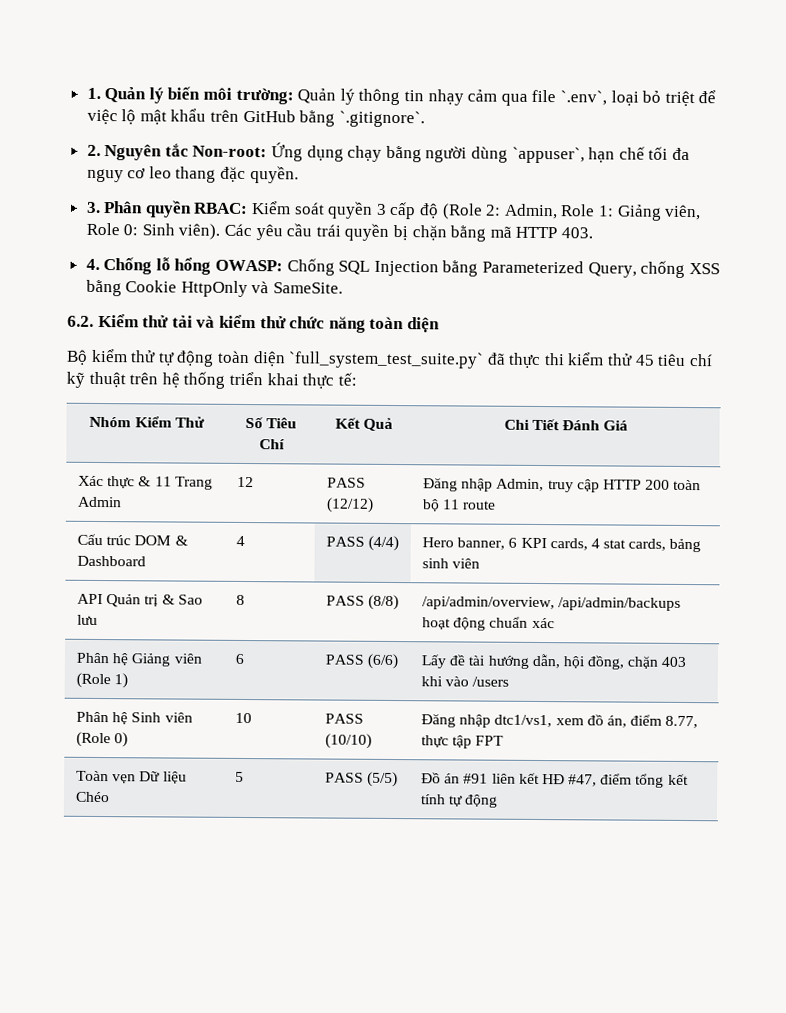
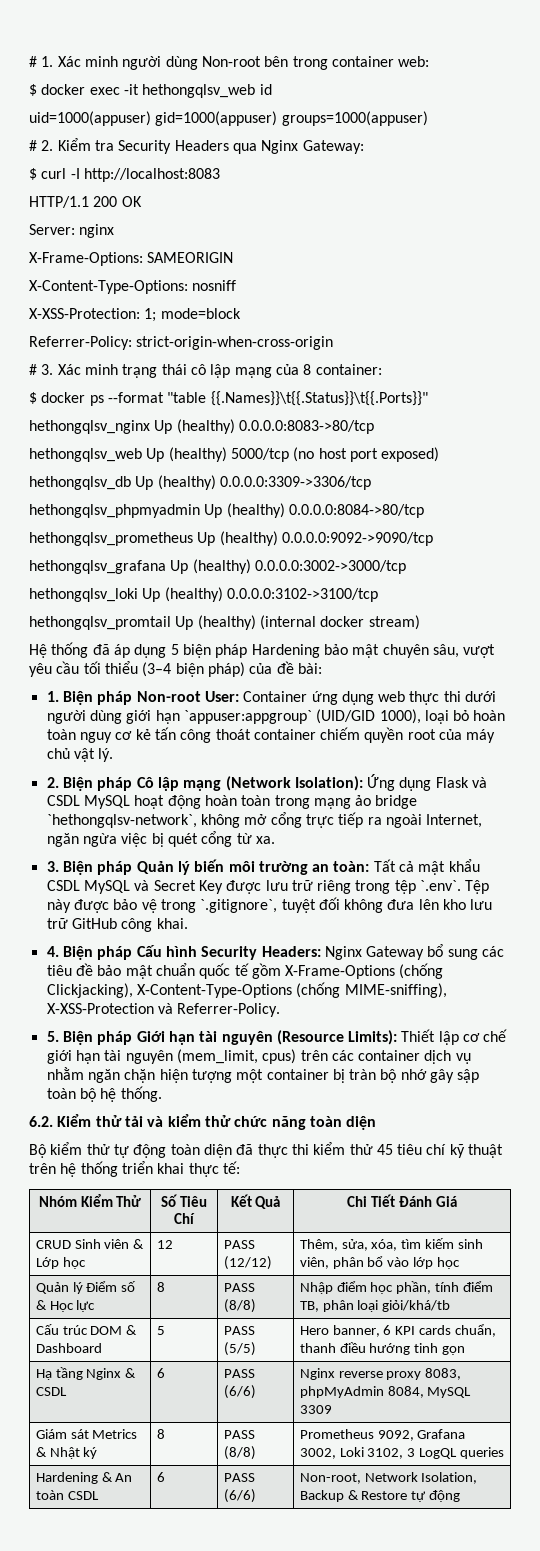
[86,86,717,107] [86,108,425,128] [86,142,690,164] [86,166,299,184] [85,200,702,221] [85,222,593,242] [85,257,720,278] [85,279,344,298] 1. Quản lý biến môi trường: Quản lý thông tin nhạy cảm qua file `.env`, loại bỏ triệt để việc lộ mật khẩu trên GitHub bằng `.gitignore`. // 2. Nguyên tắc Non-root: Ứng dụng chạy bằng người dùng `appuser`, hạn chế tối đa nguy cơ leo thang đặc quyền. // 3. Phân quyền RBAC: Kiểm soát quyền 3 cấp độ (Role 2: Admin, Role 1: Giảng viên, Role 0: Sinh viên). Các yêu cầu trái quyền bị chặn bằng mã HTTP 403. // 4. Chống lỗ hổng OWASP: Chống SQL Injection bằng Parameterized Query, chống XSS bằng Cookie HttpOnly và SameSite. -> [29,56,430,70] [29,84,272,98] [29,111,428,126] [29,138,364,154] [29,168,220,182] [29,196,142,208] [29,224,115,238] [29,252,234,266] [29,280,237,294] [29,308,241,322] [29,336,334,350] [29,364,382,378] [29,391,428,406] [29,419,374,434] [29,447,440,462] [29,475,371,490] [29,503,424,518] [29,531,433,546] [29,559,406,574] [29,587,378,602] [29,615,420,630] [29,642,496,658] [29,661,322,677] [46,691,497,705] [46,709,506,724] [46,727,496,743] [46,748,114,762] [46,774,488,791] [46,795,418,809] [46,812,483,828] [46,831,275,847] [46,859,480,875] [46,880,490,894] [46,897,493,913] [46,918,188,932] [46,944,505,960] [46,963,444,979] [46,982,447,998] [46,1003,281,1017] [46,1029,508,1045] [46,1049,471,1064] [46,1067,480,1083] [46,1086,162,1102] # 1. Xác minh người dùng Non-root bên trong container web: // $ docker exec -it hethongqlsv_web id // uid=1000(appuser) gid=1000(appuser) groups=1000(appuser) // # 2. Kiểm tra Security Headers qua Nginx Gateway: // $ curl -I http://localhost:8083 // HTTP/1.1 200 OK // Server: nginx // X-Frame-Options: SAMEORIGIN // X-Content-Type-Options: nosniff // X-XSS-Protection: 1; mode=block // Referrer-Policy: strict-origin-when-cross-origin // # 3. Xác minh trạng thái cô lập mạng của 8 container: // $ docker ps --format "table {{.Names}}\t{{.Status}}\t{{.Ports}}" // hethongqlsv_nginx Up (healthy) 0.0.0.0:8083->80/tcp // hethongqlsv_web Up (healthy) 5000/tcp (no host port exposed) // hethongqlsv_db Up (healthy) 0.0.0.0:3309->3306/tcp // hethongqlsv_phpmyadmin Up (healthy) 0.0.0.0:8084->80/tcp // hethongqlsv_prometheus Up (healthy) 0.0.0.0:9092->9090/tcp // hethongqlsv_grafana Up (healthy) 0.0.0.0:3002->3000/tcp // hethongqlsv_loki Up (healthy) 0.0.0.0:3102->3100/tcp // hethongqlsv_promtail Up (healthy) (internal docker stream) // Hệ thống đã áp dụng 5 biện pháp Hardening bảo mật chuyên sâu, vượt yêu cầu tối thiểu (3–4 biện pháp) của đề bài: // 1. Biện pháp Non-root User: Container ứng dụng web thực thi dưới người dùng giới hạn `appuser:appgroup` (UID/GID 1000), loại bỏ hoàn toàn nguy cơ kẻ tấn công thoát container chiếm quyền root của máy chủ vật lý. // 2. Biện pháp Cô lập mạng (Network Isolation): Ứng dụng Flask và CSDL MySQL hoạt động hoàn toàn trong mạng ảo bridge `hethongqlsv-network`, không mở cổng trực tiếp ra ngoài Internet, ngăn ngừa việc bị quét cổng từ xa. // 3. Biện pháp Quản lý biến môi trường an toàn: Tất cả mật khẩu CSDL MySQL và Secret Key được lưu trữ riêng trong tệp `.env`. Tệp này được bảo vệ trong `.gitignore`, tuyệt đối không đưa lên kho lưu trữ GitHub công khai. // 4. Biện pháp Cấu hình Security Headers: Nginx Gateway bổ sung các tiêu đề bảo mật chuẩn quốc tế gồm X-Frame-Options (chống Clickjacking), X-Content-Type-Options (chống MIME-sniffing), X-XSS-Protection và Referrer-Policy. // 5. Biện pháp Giới hạn tài nguyên (Resource Limits): Thiết lập cơ chế giới hạn tài nguyên (mem_limit, cpus) trên các container dịch vụ nhằm ngăn chặn hiện tượng một container bị tràn bộ nhớ gây sập toàn bộ hệ thống.
[288,351,485,369] `full_system_test_suite.py` -> (232, 1151) none
[77,475,213,490] [76,496,122,508] [236,476,254,488] [326,477,366,488] [325,497,374,513] [422,477,702,493] [421,499,497,512] Xác thực & 11 Trang Admin | 12 | PASS (12/12) | Đăng nhập Admin, truy cập HTTP 200 toàn bộ 11 route -> [35,1239,145,1249] [35,1257,86,1269] [156,1240,173,1249] [223,1240,255,1249] [223,1256,272,1270] [299,1238,484,1251] [299,1256,461,1269] [35,1281,137,1294] [35,1300,96,1312] [156,1282,165,1292] [223,1283,255,1292] [223,1299,256,1313] [299,1281,494,1294] [299,1300,451,1312] CRUD Sinh viên & Lớp học | 12 | PASS (12/12) | Thêm, sửa, xóa, tìm kiếm sinh viên, phân bổ vào lớp học // Quản lý Điểm số & Học lực | 8 | PASS (8/8) | Nhập điểm học phần, tính điểm TB, phân loại giỏi/khá/tb
[235,535,245,546] [325,535,400,552] 4 | PASS (4/4) -> [156,1326,165,1335] [223,1326,255,1335] [223,1342,256,1356] 5 | PASS (5/5)
[549,538,702,553] [421,558,481,569] [76,593,203,608] [76,614,98,625] [235,594,245,605] [325,594,400,611] [421,596,682,611] [421,616,555,631] [75,652,202,667] [75,672,129,689] [234,653,244,664] [324,653,399,670] [420,653,687,670] [420,676,510,687] [75,711,193,725] [75,731,129,748] [234,712,252,724] [324,713,364,724] [324,733,372,749] [420,713,699,729] [420,735,505,749] [75,770,187,784] [74,791,110,803] [234,771,244,782] [324,771,399,788] [420,772,689,788] [419,794,446,805] cards, 4 stat cards, bảng sinh viên // API Quản trị & Sao lưu | 8 | PASS (8/8) | /api/admin/overview, /api/admin/backups hoạt động chuẩn xác // Phân hệ Giảng viên (Role 1) | 6 | PASS (6/6) | Lấy đề tài hướng dẫn, hội đồng, chặn 403 khi vào /users // Phân hệ Sinh viên (Role 0) | 10 | PASS (10/10) | Đăng nhập dtc1/vs1, xem đồ án, điểm 8.77, thực tập FPT // Toàn vẹn Dữ liệu Chéo | 5 | PASS (5/5) | Đồ án #91 liên kết HĐ #47, điểm tổng kết tính -> [419,1324,497,1337] [299,1342,466,1355] [35,1367,137,1380] [35,1387,67,1396] [156,1368,165,1378] [223,1369,255,1378] [223,1385,256,1399] [299,1368,462,1380] [299,1386,472,1398] [299,1405,332,1414] [35,1429,138,1439] [35,1447,98,1459] [156,1429,165,1439] [223,1430,255,1439] [223,1446,256,1460] [299,1429,466,1441] [299,1447,505,1459] [35,1472,133,1484] [35,1490,99,1500] [156,1472,165,1482] [223,1473,255,1482] [223,1489,256,1503] [299,1472,478,1484] [299,1490,408,1502] cards chuẩn, thanh điều hướng tinh gọn // Hạ tầng Nginx & CSDL | 6 | PASS (6/6) | Nginx reverse proxy 8083, phpMyAdmin 8084, MySQL 3309 // Giám sát Metrics & Nhật ký | 8 | PASS (8/8) | Prometheus 9092, Grafana 3002, Loki 3102, 3 LogQL queries // Hardening & An toàn CSDL | 6 | PASS (6/6) | Non-root, Network Isolation, Backup & Restore

